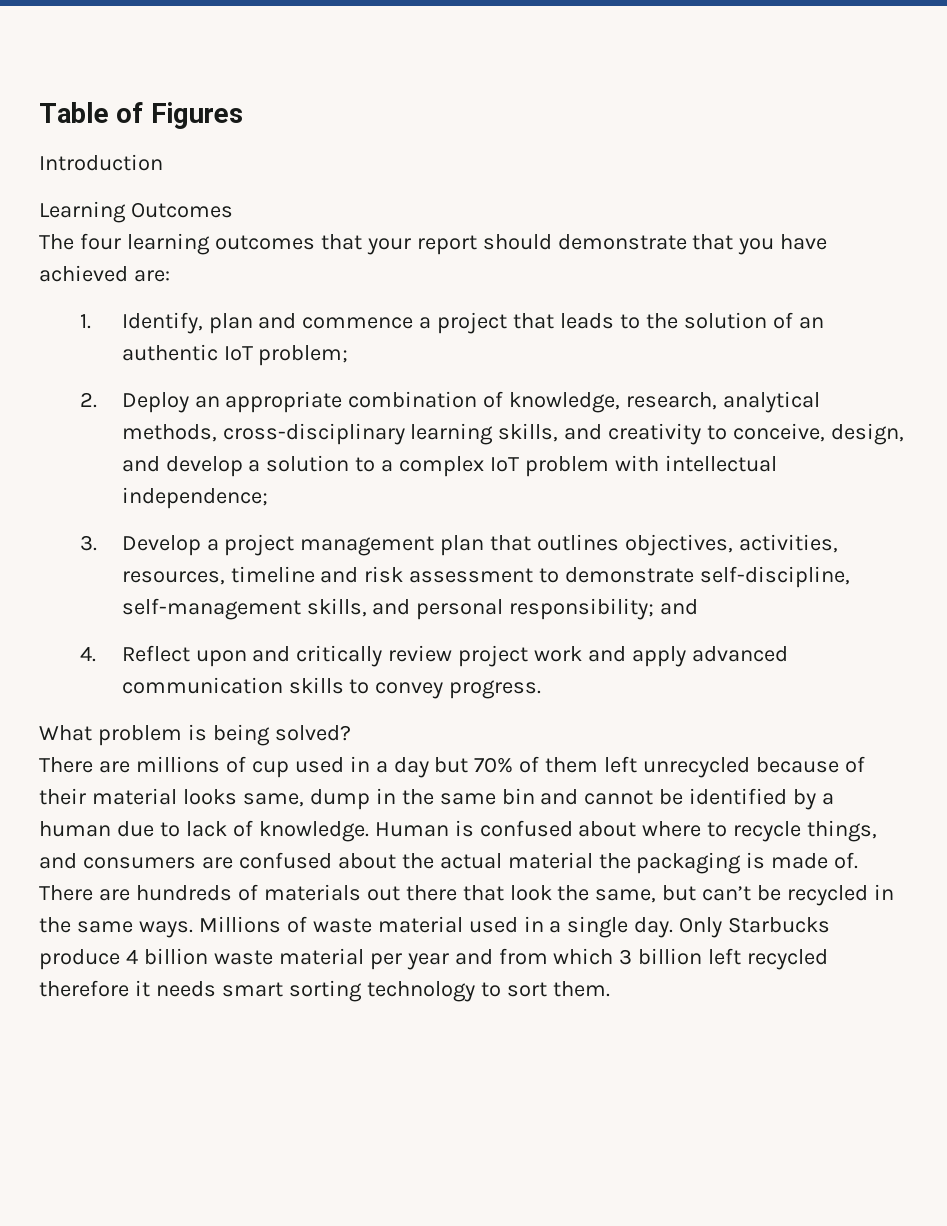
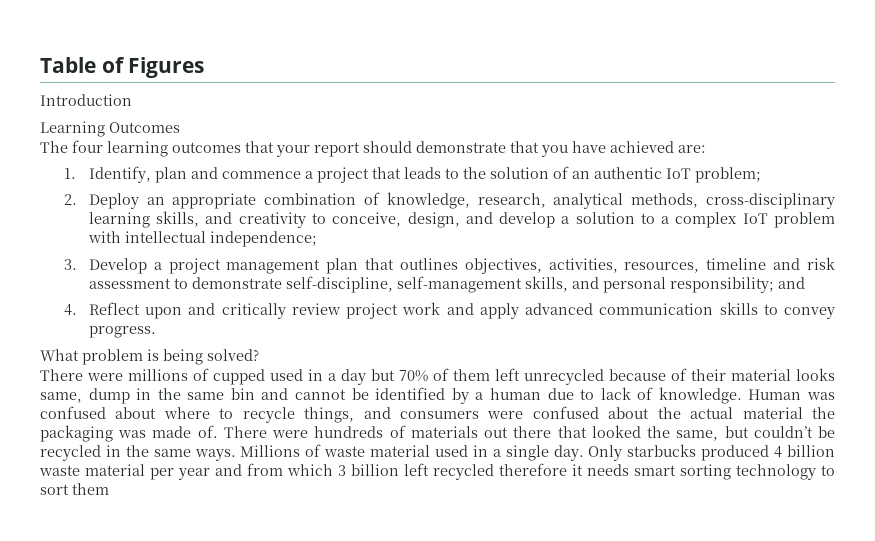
[98,761,130,773] are -> [87,373,123,381] were
[251,761,289,778] cup -> [213,369,265,385] cupped
[454,820,474,837] is -> [806,392,835,400] was
[201,857,233,869] are -> [487,411,524,419] were
[746,852,766,869] is -> [118,430,147,438] was
[98,889,130,901] are -> [272,430,309,438] were
[509,885,552,901] look -> [591,425,641,438] looked
[702,886,752,901] can’t -> [753,426,813,438] couldn’t
[728,917,831,933] [39,949,120,970] Starbucks produce -> [627,444,770,461] starbucks produced
[552,981,610,997] them. -> [72,483,109,495] them

